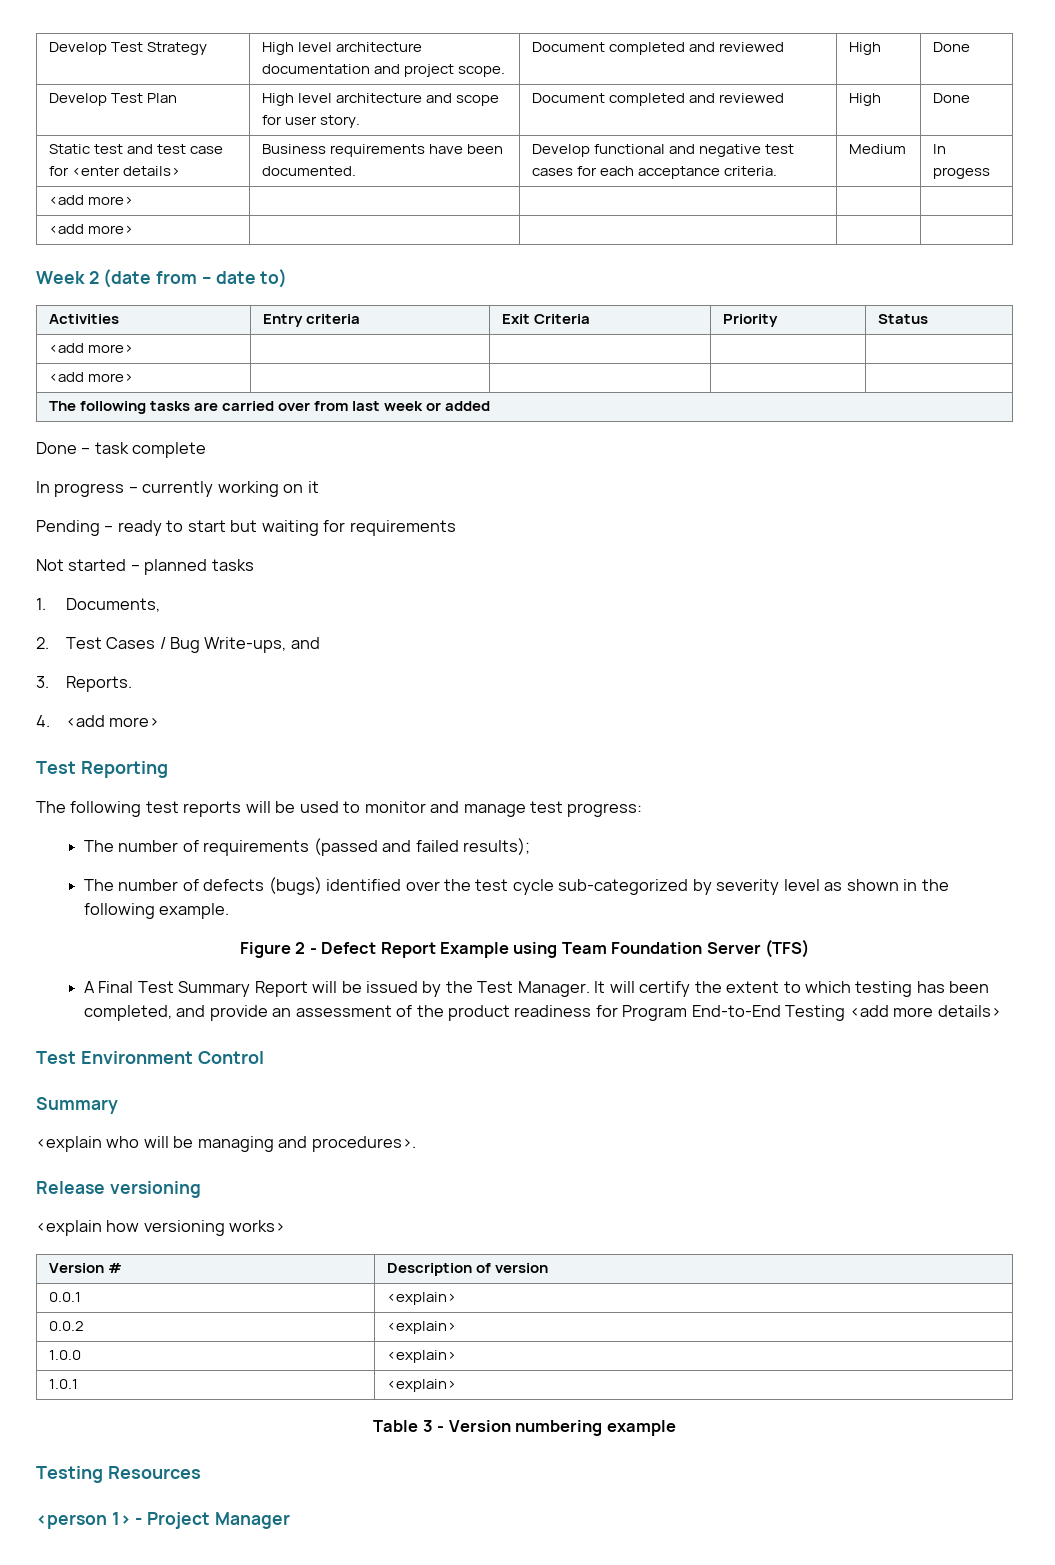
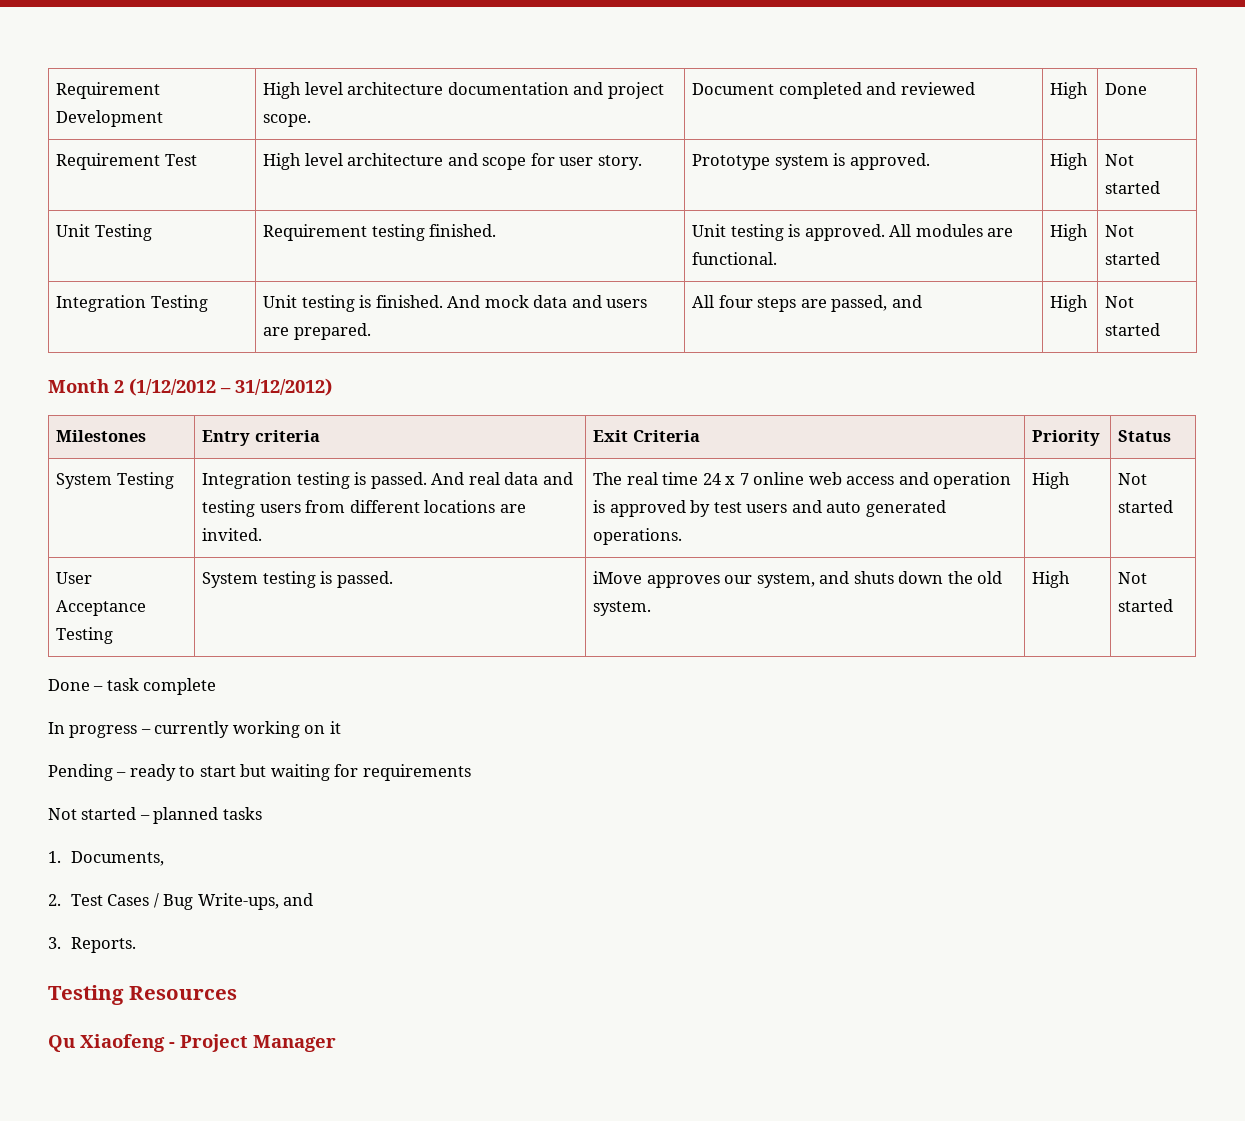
[48,42,207,55] Develop Test Strategy -> [56,82,161,99] [56,110,164,127] Requirement Development
[48,93,177,106] Develop Test Plan -> [56,153,197,170] Requirement Test
[531,93,784,106] [848,93,881,106] [932,93,970,103] [48,144,224,154] [48,166,180,176] [261,144,503,157] [261,166,356,176] [531,144,795,157] [531,166,778,179] [848,144,906,154] [932,144,946,154] [932,167,990,179] [48,195,133,205] [48,224,133,234] [36,269,288,288] [48,314,119,324] Document completed and reviewed | High | Done // Static test and test case for <enter details> | Business requirements have been documented. | Develop functional and negative test cases for each acceptance criteria. | Medium | In progess // <add more> | | | | // <add more> | | | | // Week 2 (date from – date to) // Activities -> [692,153,930,170] [1050,153,1089,170] [1105,154,1135,166] [1105,181,1161,194] [56,224,152,241] [263,224,497,241] [692,224,1014,241] [692,252,778,265] [1050,224,1089,241] [1105,225,1135,237] [1105,252,1161,265] [56,295,208,312] [263,295,648,312] [263,323,371,340] [692,295,922,312] [1050,295,1089,312] [1105,296,1135,308] [1105,323,1161,336] [48,378,332,396] [56,430,147,442] Prototype system is approved. | High | Not started // Unit Testing | Requirement testing finished. | Unit testing is approved. All modules are functional. | High | Not started // Integration Testing | Unit testing is finished. And mock data and users are prepared. | All four steps are passed, and | High | Not started // Month 2 (1/12/2012 – 31/12/2012) // Milestones
[48,343,133,353] [48,372,133,382] [48,401,491,414] <add more> | | | | // <add more> | | | | // The following tasks are carried over from last week or added -> [56,472,174,489] [202,472,573,489] [202,500,526,517] [202,528,263,541] [593,472,1011,489] [593,500,946,517] [593,528,683,545] [1032,472,1071,489] [1118,473,1148,485] [1118,500,1174,513] [56,572,93,584] [56,600,147,616] [56,627,114,644] [202,571,393,588] [593,571,1003,588] [593,601,652,616] [1032,571,1071,588] [1118,572,1148,584] [1118,599,1174,612] System Testing | Integration testing is passed. And real data and testing users from different locations are invited. | The real time 24 x 7 online web access and operation is approved by test users and auto generated operations. | High | Not started // User Acceptance Testing | System testing is passed. | iMove approves our system, and shuts down the old system. | High | Not started
[36,715,160,727] [36,761,168,778] [36,801,643,817] [83,838,530,856] [83,877,949,895] [83,903,230,919] [239,939,810,958] [83,981,990,997] [83,1005,1001,1021] [36,1051,264,1064] [36,1097,118,1114] [36,1136,416,1152] [36,1181,201,1198] [36,1220,286,1236] [48,1263,122,1273] [386,1263,548,1276] [48,1292,81,1302] [386,1292,456,1305] [48,1321,84,1331] [386,1321,456,1334] [48,1350,81,1360] [386,1350,456,1363] [48,1379,78,1389] [386,1379,456,1392] [373,1420,676,1436] // 4. <add more> // Test Reporting // The following test reports will be used to monitor and manage test progress: // The number of requirements (passed and failed results); // The number of defects (bugs) identified over the test cycle sub-categorized by severity level as shown in the following example. // Figure 2 - Defect Report Example using Team Foundation Server (TFS) // A Final Test Summary Report will be issued by the Test Manager. It will certify the extent to which testing has been completed, and provide an assessment of the product readiness for Program End-to-End Testing <add more details> // Test Environment Control // Summary // <explain who will be managing and procedures>. // Release versioning // <explain how versioning works> // Version # | Description of version // 0.0.1 | <explain> // 0.0.2 | <explain> // 1.0.0 | <explain> // 1.0.1 | <explain> // Table 3 - Version numbering example -> (137, 945) none
[36,1512,131,1529] <person 1> -> [48,1034,165,1052] Qu Xiaofeng

